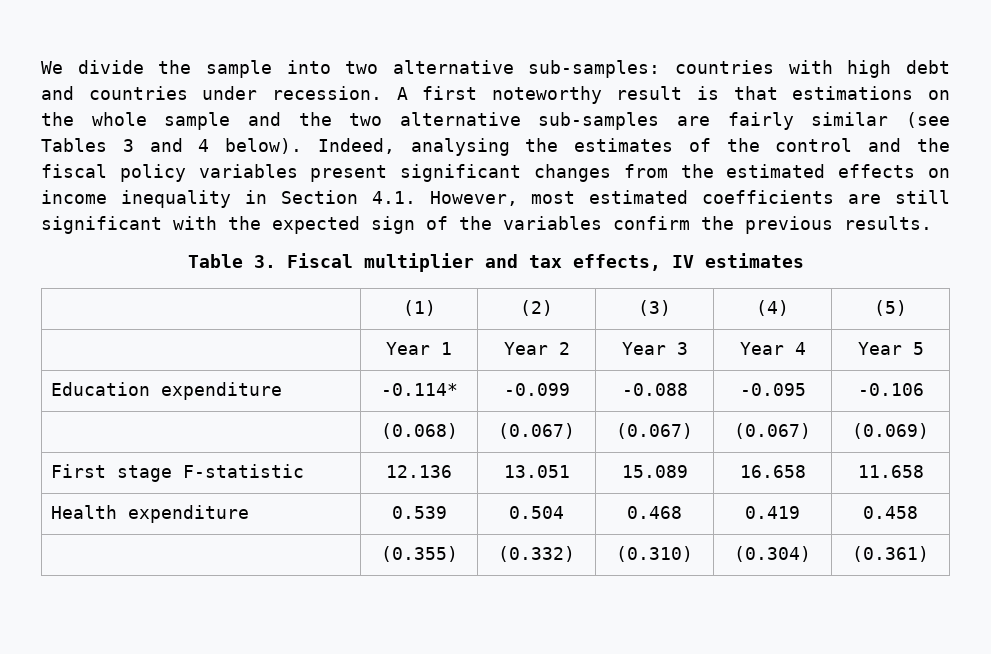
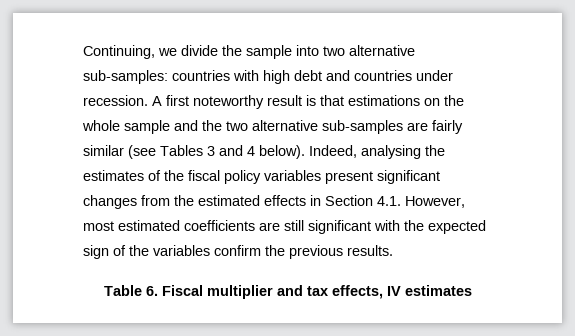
[41,61,63,74] We -> [83,45,177,59] Continuing, we
[775,138,950,152] control and the -> (184, 175) none
[927,168,950,178] [41,190,231,208] on income inequality -> (306, 200) none
[253,255,276,268] 3. -> [145,286,158,296] 6.
[402,300,436,316] [520,300,553,316] [638,300,671,316] [756,300,789,316] [874,300,907,316] [386,342,452,355] [503,342,570,355] [621,342,688,355] [739,342,806,355] [857,342,924,355] [50,382,282,400] [380,383,458,396] [503,383,570,396] [621,383,688,396] [739,383,806,396] [857,383,924,396] [380,423,458,439] [498,423,575,439] [616,423,693,439] [734,423,811,439] [852,423,929,439] [50,464,304,482] [386,465,452,478] [503,465,570,478] [621,465,688,478] [739,465,806,478] [857,465,924,478] [50,505,249,523] [391,506,447,519] [509,506,564,519] [627,506,682,519] [745,506,800,519] [863,506,918,519] [380,546,458,562] [498,546,575,562] [616,546,693,562] [734,546,811,562] [852,546,929,562] // | (1) | (2) | (3) | (4) | (5) // | Year 1 | Year 2 | Year 3 | Year 4 | Year 5 // Education expenditure | -0.114* | -0.099 | -0.088 | -0.095 | -0.106 // | (0.068) | (0.067) | (0.067) | (0.067) | (0.069) // First stage F-statistic | 12.136 | 13.051 | 15.089 | 16.658 | 11.658 // Health expenditure | 0.539 | 0.504 | 0.468 | 0.419 | 0.458 // | (0.355) | (0.332) | (0.310) | (0.304) | (0.361) -> (472, 290) none

